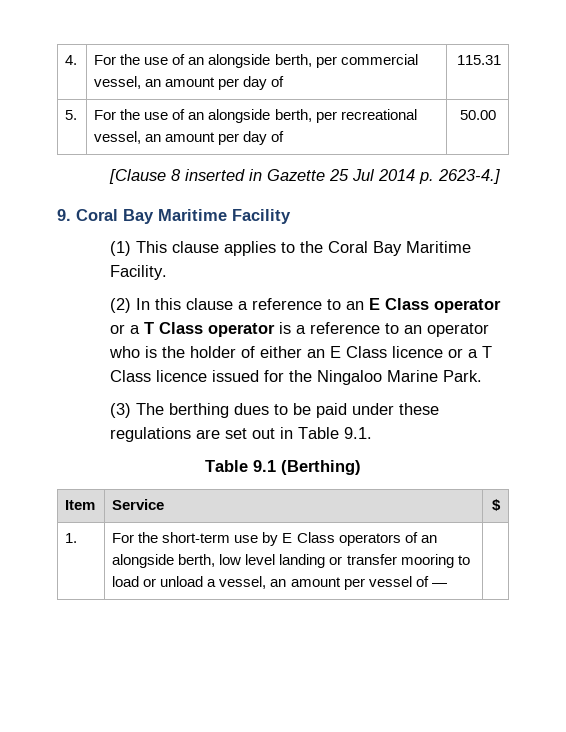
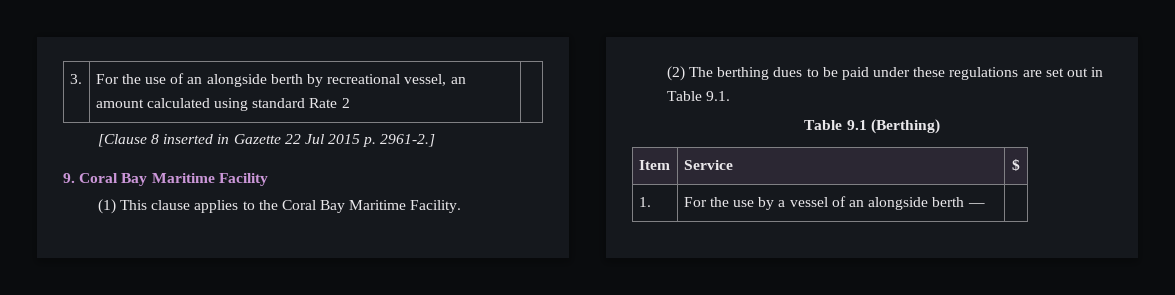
[65,55,78,65] [94,54,418,68] [94,76,285,90] [456,55,501,65] [65,110,78,120] [94,109,417,123] [94,131,285,145] [459,110,496,120] 4. | For the use of an alongside berth, per commercial vessel, an amount per day of | 115.31 // 5. | For the use of an alongside berth, per recreational vessel, an amount per day of | 50.00 -> [69,74,82,84] [95,73,466,87] [95,98,350,111] 3. | For the use of an alongside berth by recreational vessel, an amount calculated using standard Rate 2 |
[328,169,500,184] 25 Jul 2014 p. 2623-4.] -> [284,134,436,147] 22 Jul 2015 p. 2961-2.]
[135,298,501,313] [109,322,489,337] [108,346,492,358] [109,370,482,385] [109,403,131,418] In this clause a reference to an E Class operator or a T Class operator is a reference to an operator who is the holder of either an E Class licence or a T Class licence issued for the Ningaloo Marine Park. // (3) -> (685, 73) none
[162,532,231,543] short-term -> (729, 202) none
[282,532,437,546] [112,554,470,568] [112,576,429,590] E Class operators of an alongside berth, low level landing or transfer mooring to load or unload a vessel, an amount per vessel of -> [778,196,965,210] a vessel of an alongside berth

